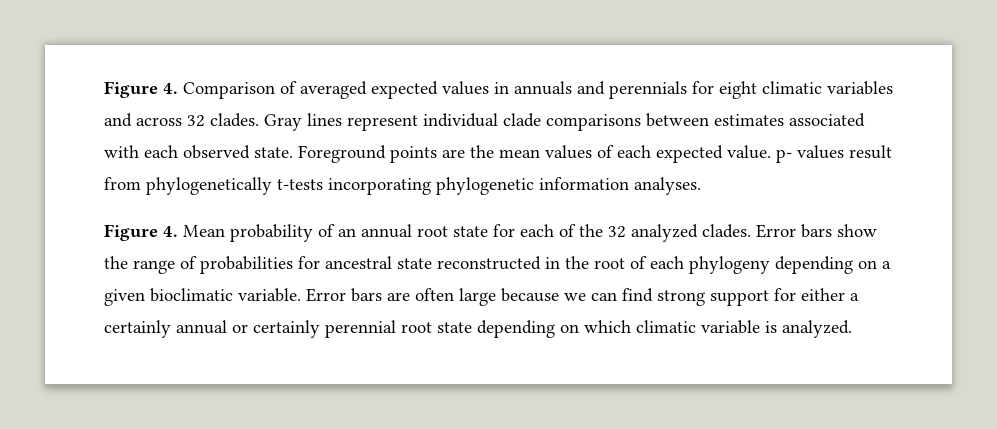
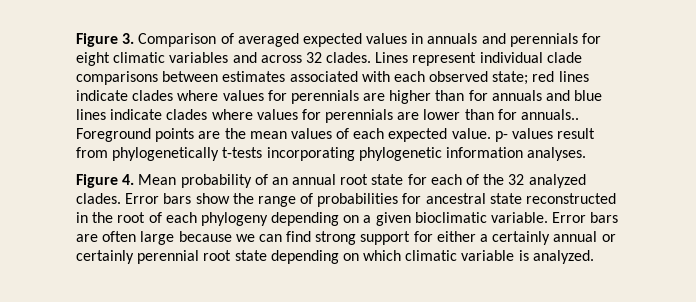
[104,81,178,98] Figure 4. -> [76,33,135,47] Figure 3.
[264,113,342,131] Gray lines -> [375,52,409,63] Lines
[254,147,293,158] state. -> [492,71,589,85] [76,90,603,104] [76,109,580,123] state; red lines indicate clades where values for perennials are higher than for annuals and blue lines indicate clades where values for perennials are lower than for annuals..

